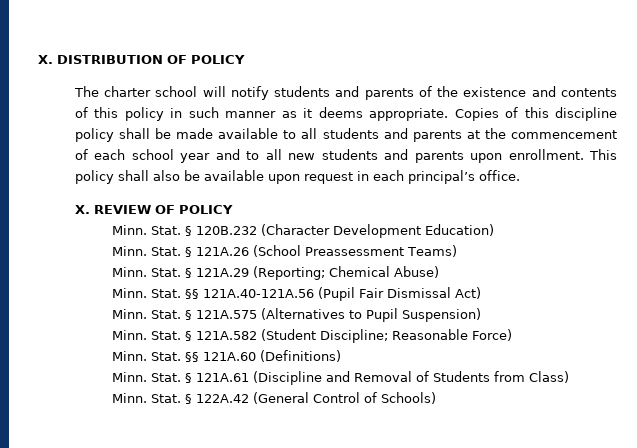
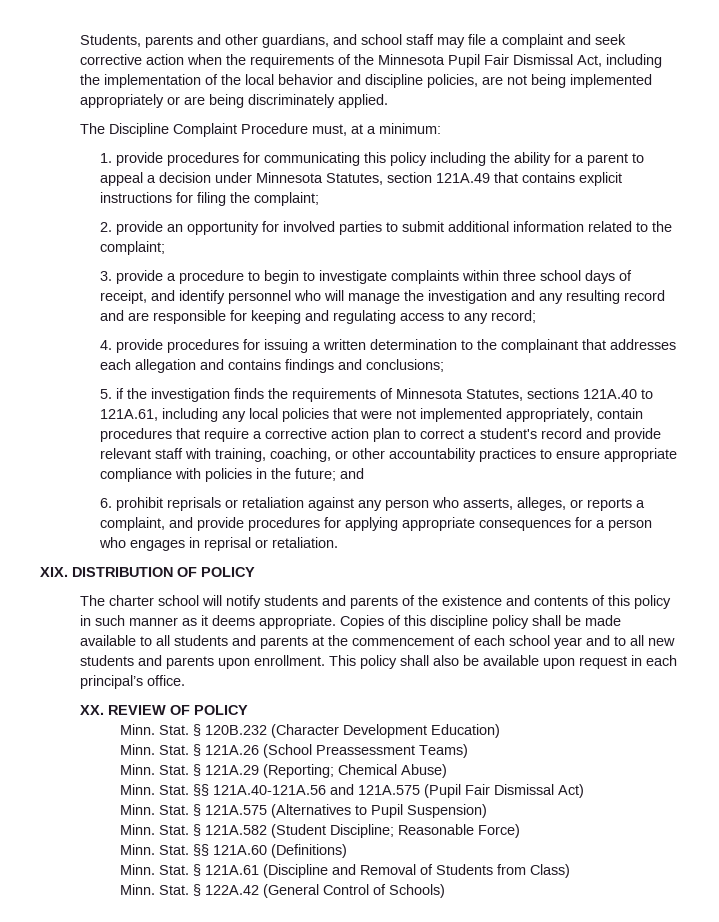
[38,55,53,64] X. -> [79,34,626,48] [79,54,662,68] [79,74,652,88] [79,94,388,108] [79,123,441,137] [99,152,644,166] [99,172,622,186] [99,192,319,206] [99,221,672,235] [99,241,165,255] [99,270,632,284] [99,290,665,304] [99,310,536,324] [99,339,676,353] [99,359,444,373] [99,388,653,402] [99,408,643,422] [99,428,661,442] [99,448,677,462] [99,468,364,482] [99,497,645,511] [99,517,652,531] [98,537,338,551] [40,567,68,577] Students, parents and other guardians, and school staff may file a complaint and seek corrective action when the requirements of the Minnesota Pupil Fair Dismissal Act, including the implementation of the local behavior and discipline policies, are not being implemented appropriately or are being discriminately applied. // The Discipline Complaint Procedure must, at a minimum: // 1. provide procedures for communicating this policy including the ability for a parent to appeal a decision under Minnesota Statutes, section 121A.49 that contains explicit instructions for filing the complaint; // 2. provide an opportunity for involved parties to submit additional information related to the complaint; // 3. provide a procedure to begin to investigate complaints within three school days of receipt, and identify personnel who will manage the investigation and any resulting record and are responsible for keeping and regulating access to any record; // 4. provide procedures for issuing a written determination to the complainant that addresses each allegation and contains findings and conclusions; // 5. if the investigation finds the requirements of Minnesota Statutes, sections 121A.40 to 121A.61, including any local policies that were not implemented appropriately, contain procedures that require a corrective action plan to correct a student's record and provide relevant staff with training, coaching, or other accountability practices to ensure appropriate compliance with policies in the future; and // 6. prohibit reprisals or retaliation against any person who asserts, alleges, or reports a complaint, and provide procedures for applying appropriate consequences for a person who engages in reprisal or retaliation. // XIX.
[74,205,90,214] X. -> [79,705,104,715] XX.
(314, 293) none -> [329,784,420,795] and 121A.575

